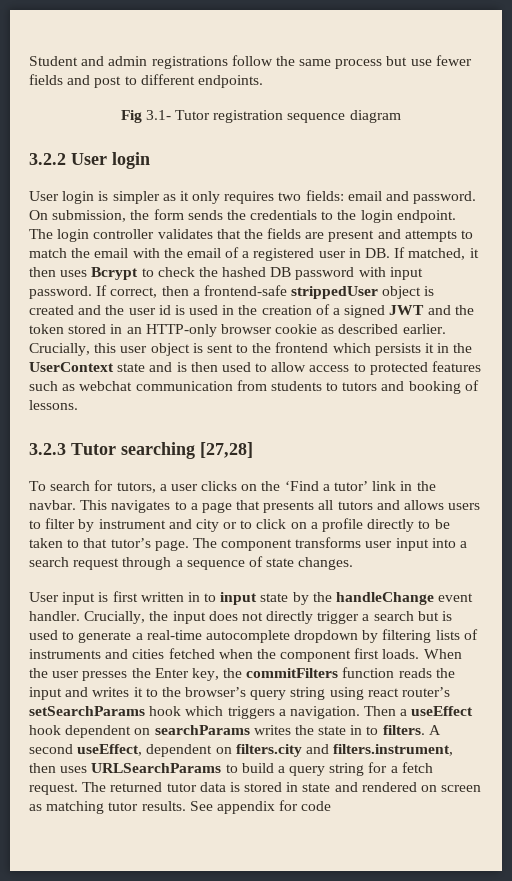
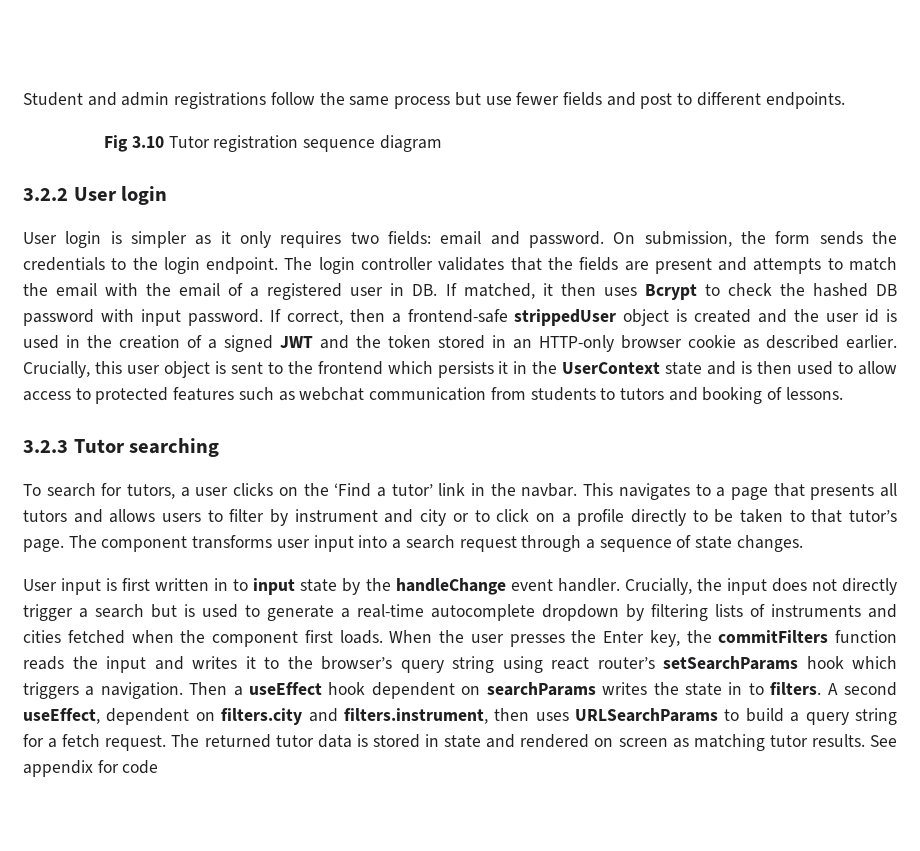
[145,110,171,120] 3.1- -> [131,136,164,148] 3.10
[200,442,253,458] [27,28] -> (220, 447) none

